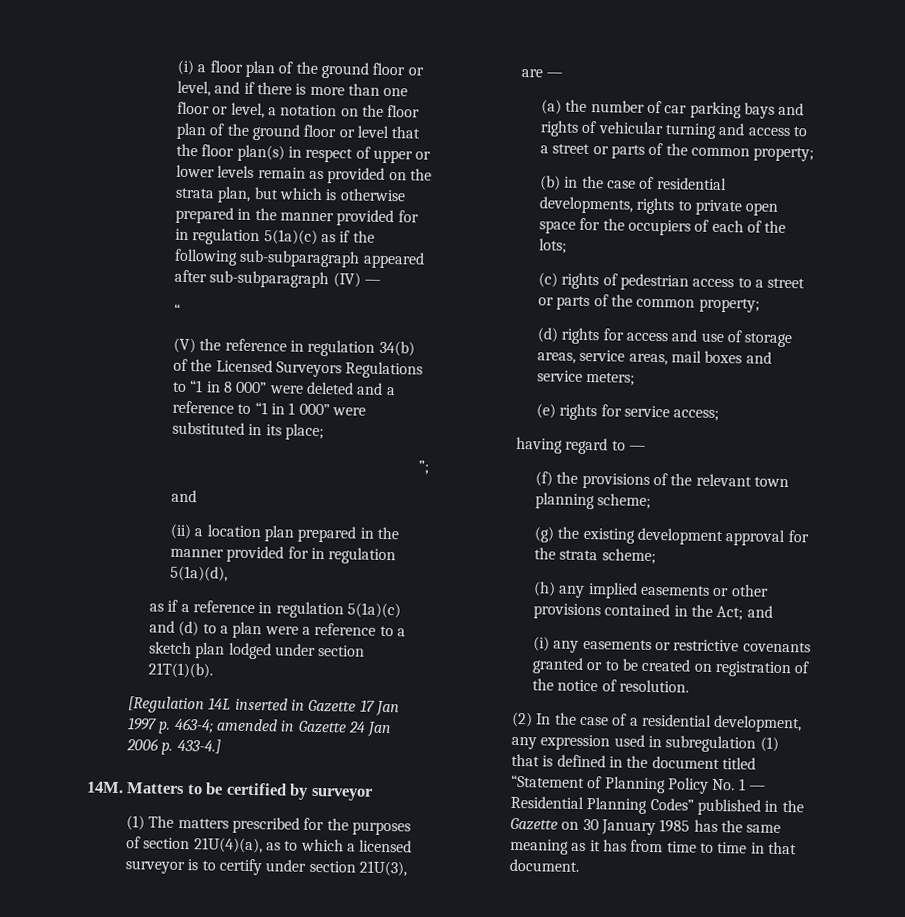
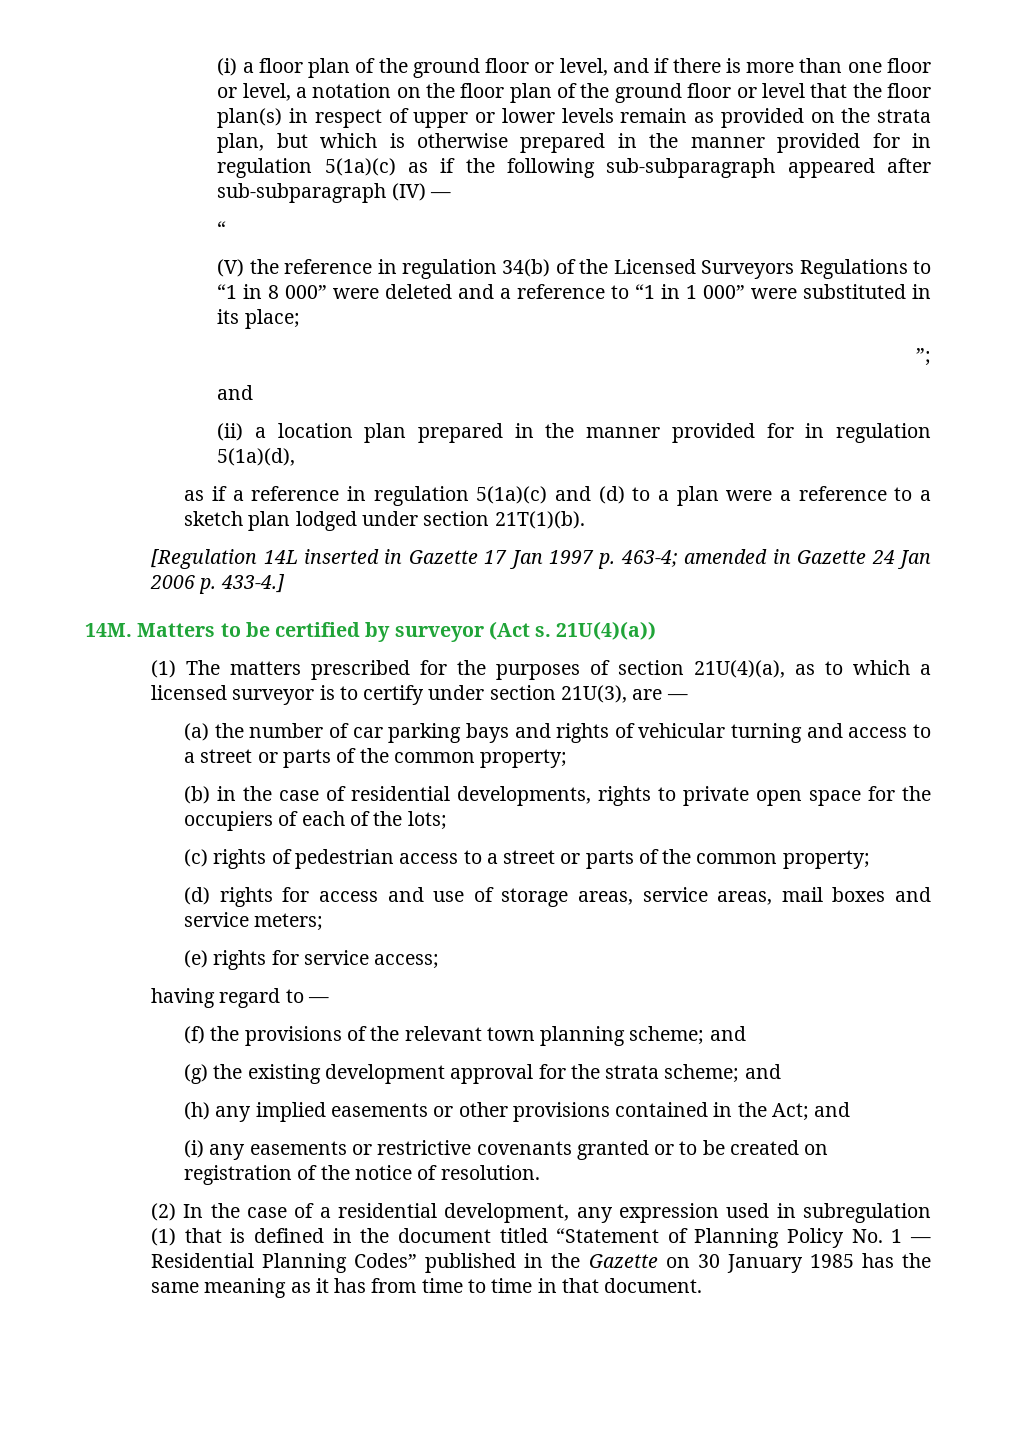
(373, 794) none -> [488,621,657,640] (Act s. 21U(4)(a))
(652, 501) none -> [709,1026,746,1041] and
(656, 556) none -> [744,1064,781,1079] and

